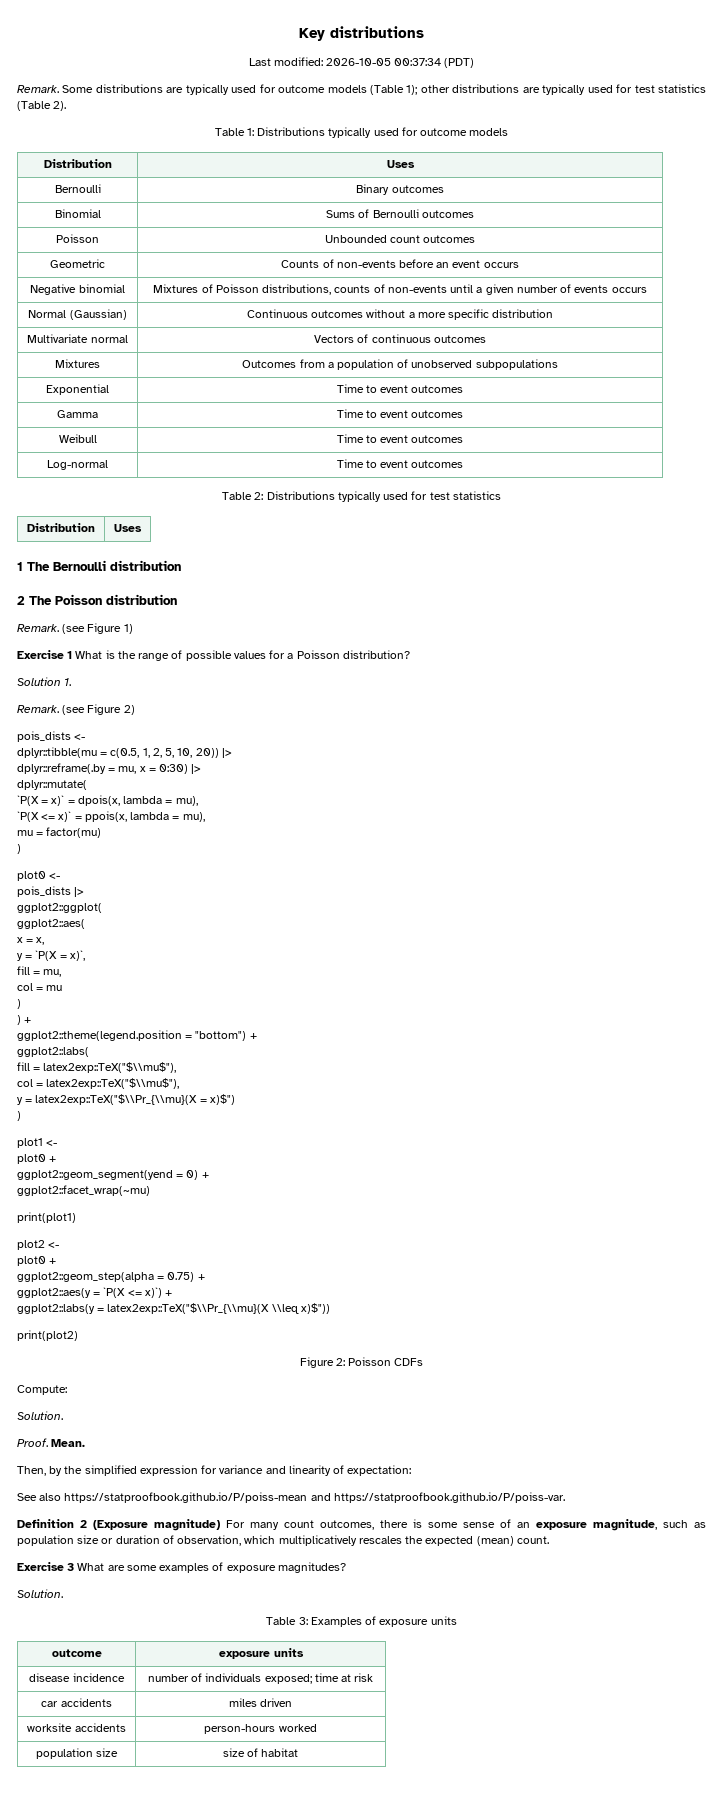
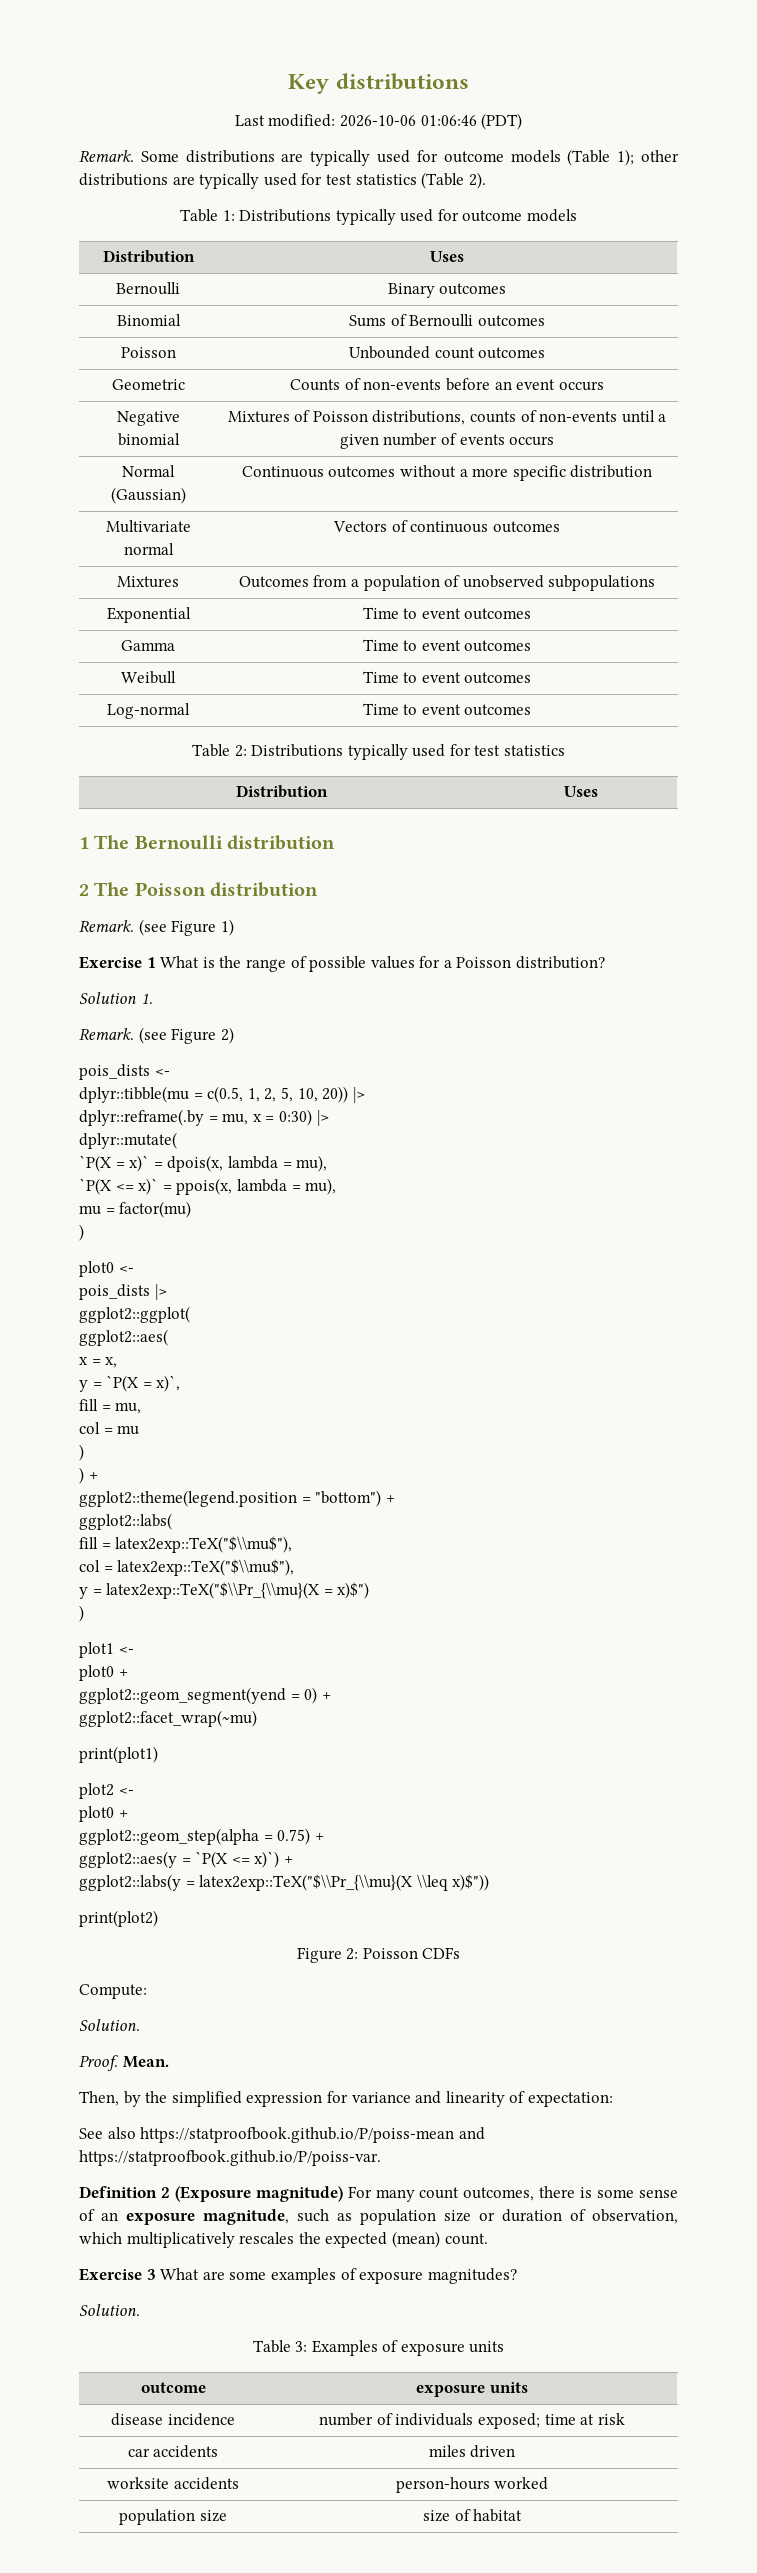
[326,58,442,66] 2026-10-05 00:37:34 -> [339,115,477,127] 2026-10-06 01:06:46

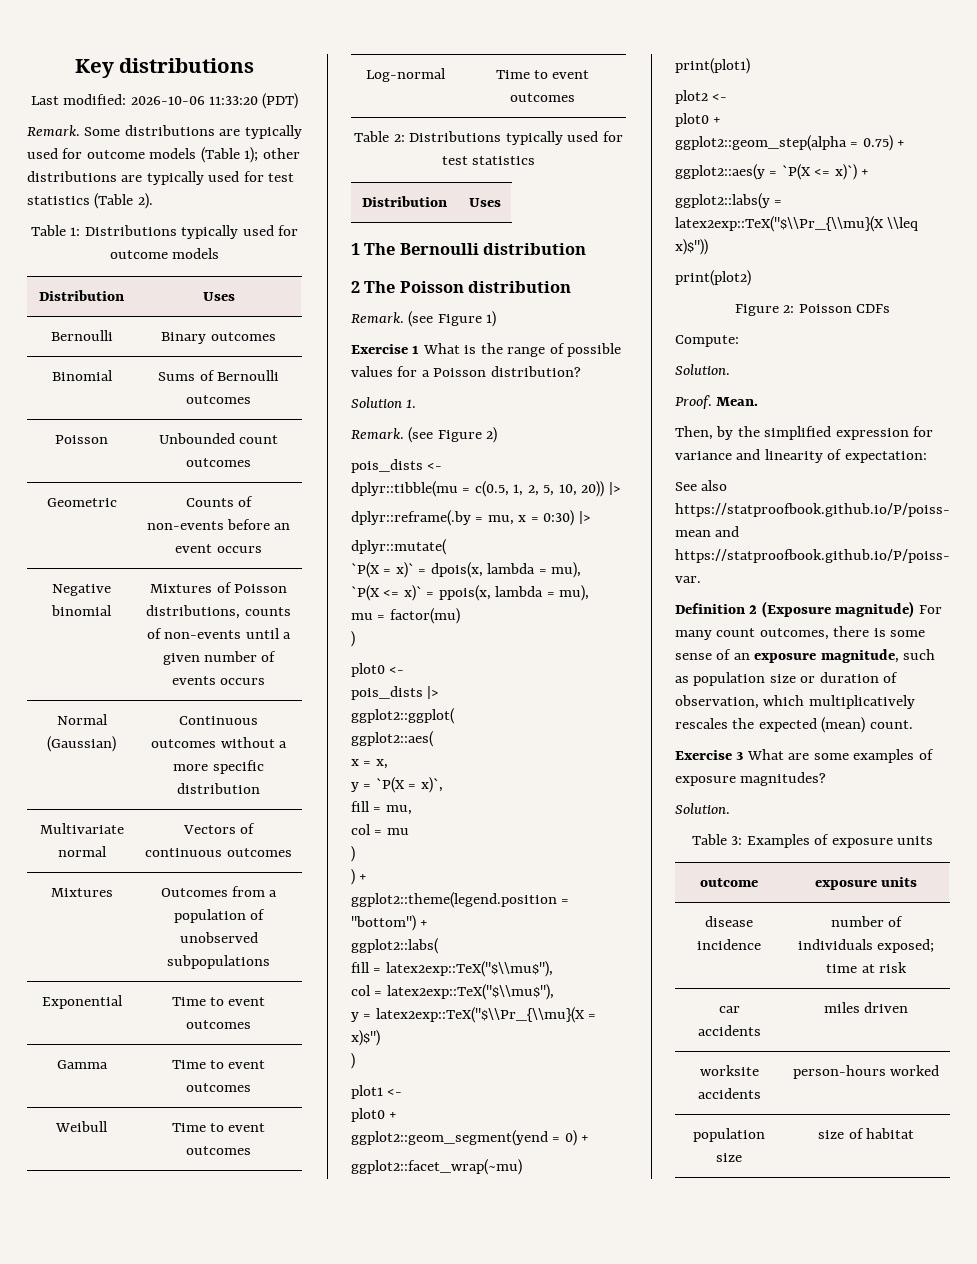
[420,115,477,126] 01:06:46 -> [208,96,258,105] 11:33:20

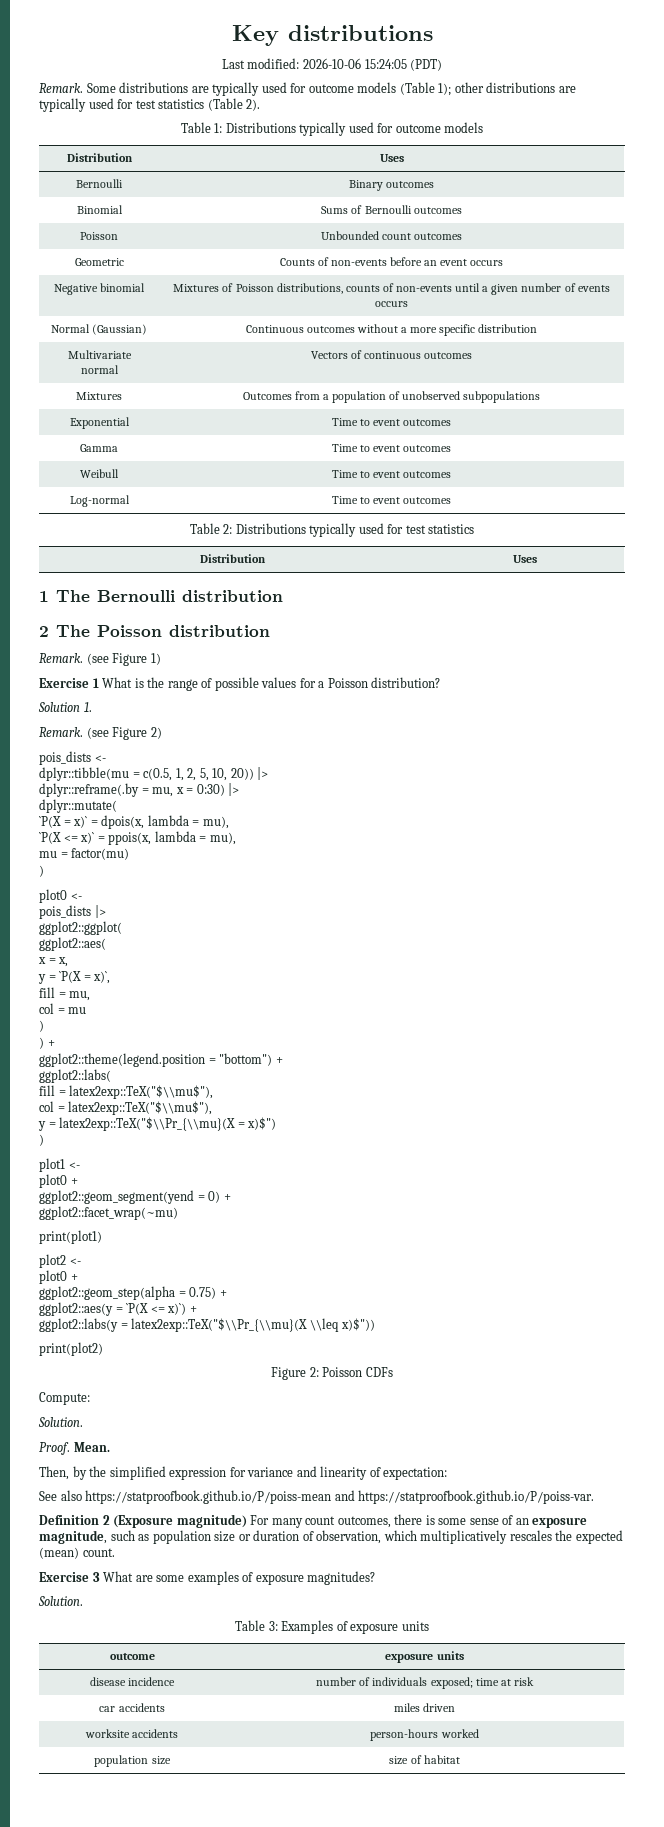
[208,96,258,105] 11:33:20 -> [364,59,407,69] 15:24:05

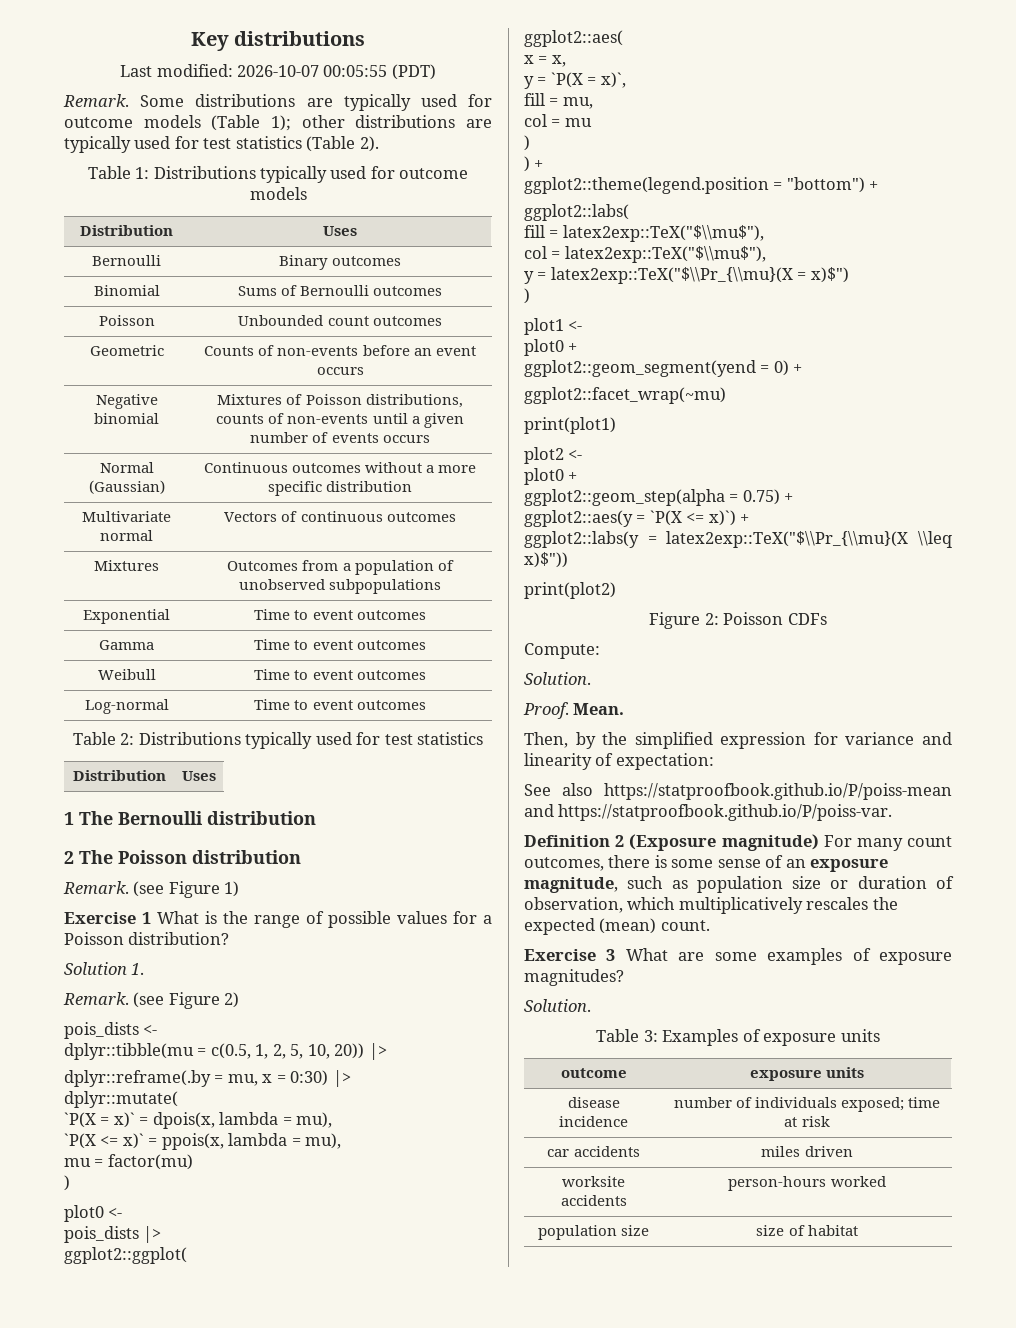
[303,58,407,69] 2026-10-06 15:24:05 -> [237,65,388,77] 2026-10-07 00:05:55

